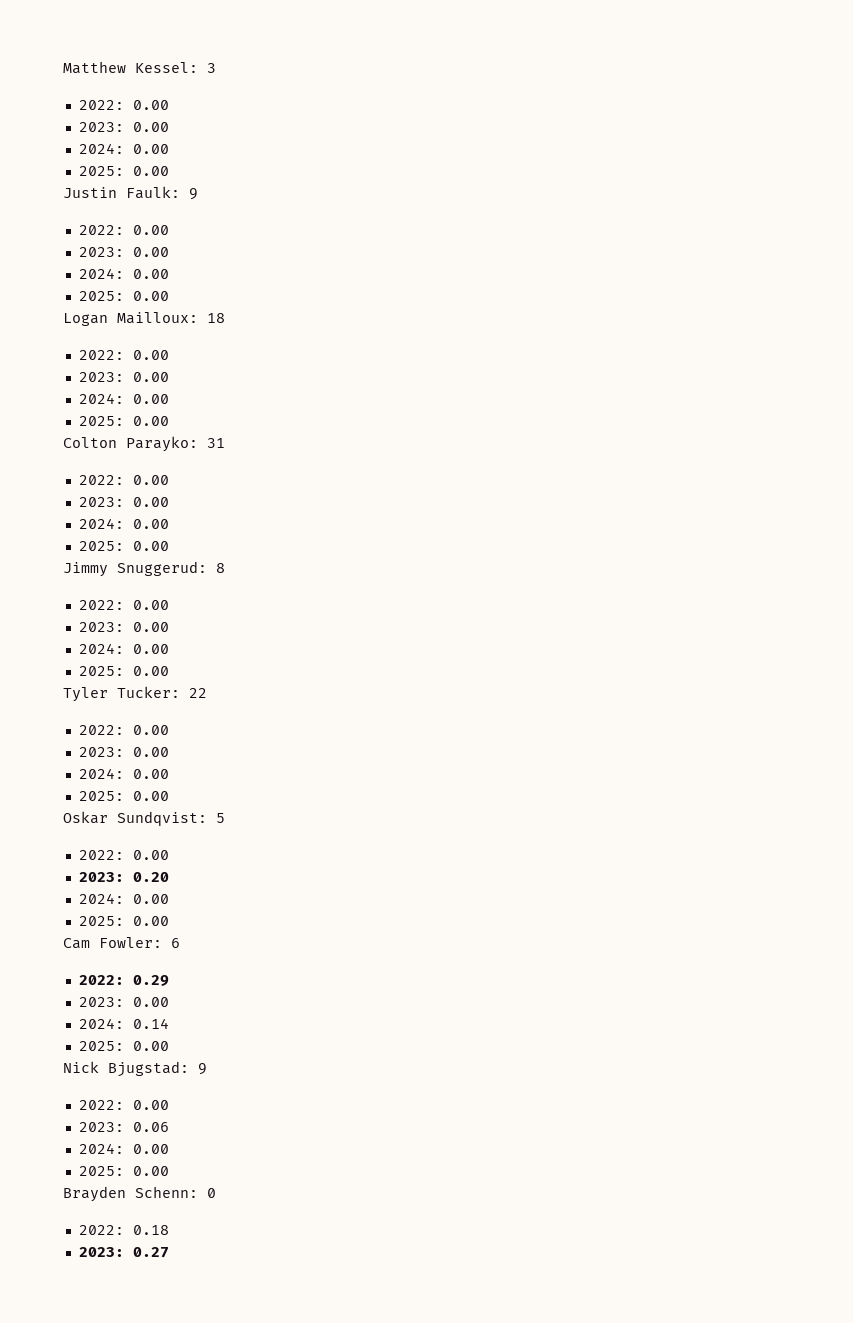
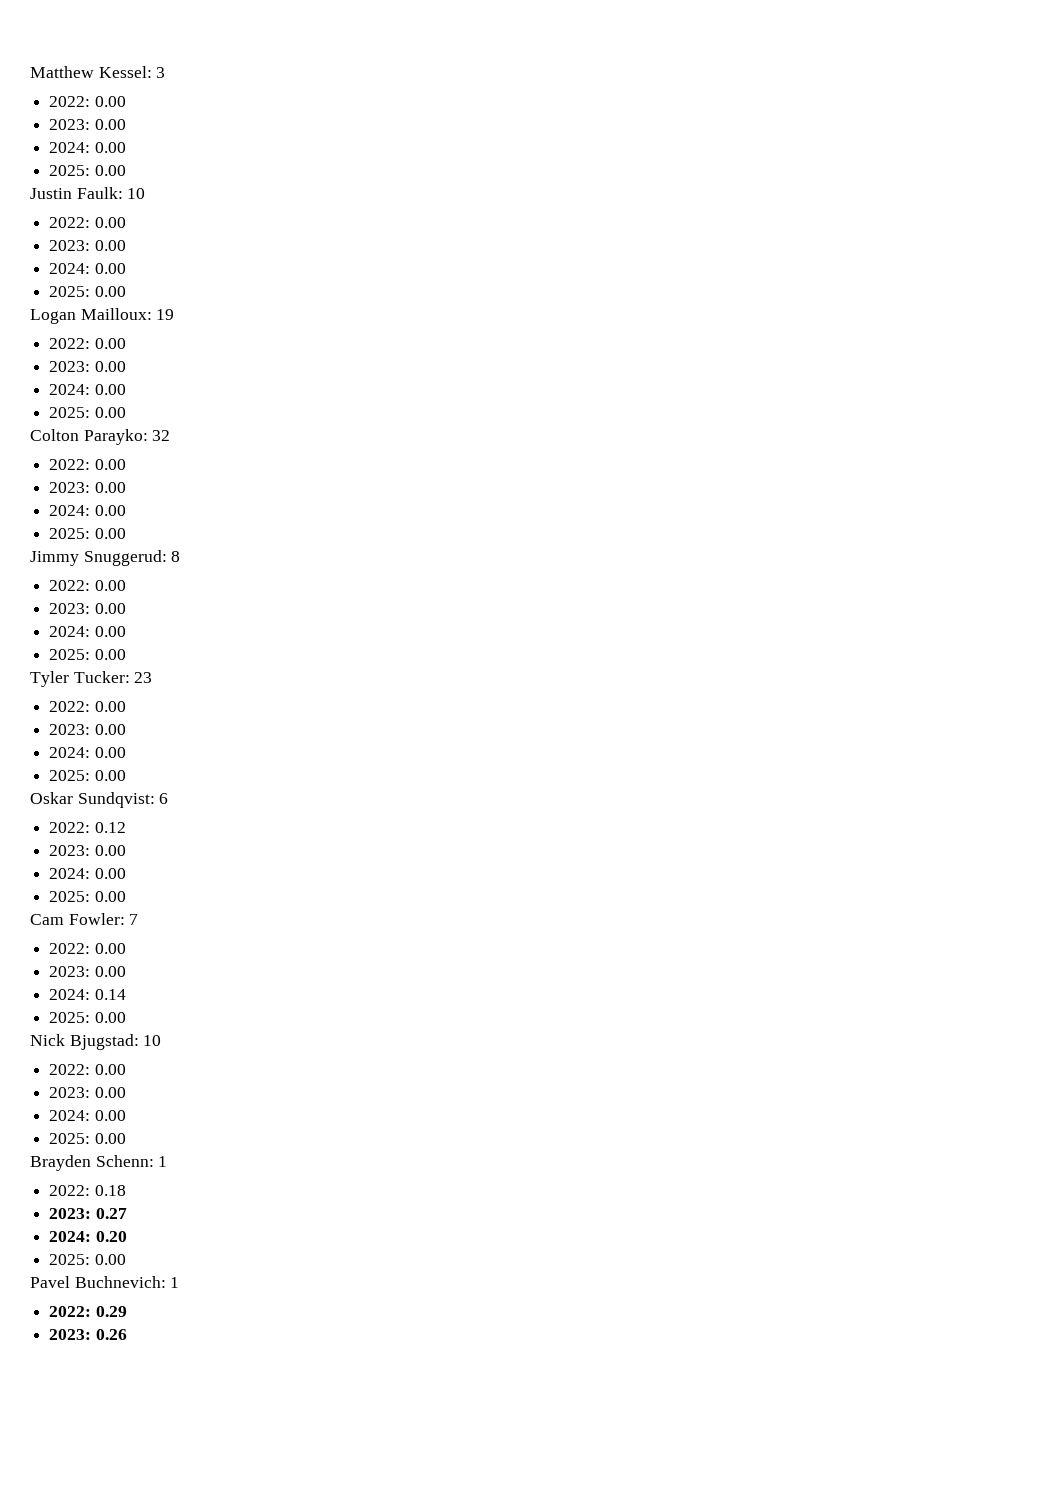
[189,188,198,200] 9 -> [127,188,146,199] 10
[207,313,225,323] 18 -> [156,309,175,320] 19
[207,438,225,448] 31 -> [152,430,171,441] 32
[189,688,207,698] 22 -> [134,672,153,683] 23
[216,813,225,823] [78,850,169,860] [78,872,169,882] 5 // 2022: 0.00 // 2023: 0.20 -> [159,793,169,804] [49,822,126,833] [49,845,126,856] 6 // 2022: 0.12 // 2023: 0.00
[171,938,180,948] [78,975,169,986] 6 // 2022: 0.29 -> [129,914,139,925] [49,943,126,954] 7 // 2022: 0.00
[198,1063,207,1075] [78,1100,169,1110] [78,1122,169,1132] 9 // 2022: 0.00 // 2023: 0.06 -> [143,1035,162,1046] [49,1064,126,1075] [49,1087,126,1098] 10 // 2022: 0.00 // 2023: 0.00
[207,1188,216,1198] 0 -> [158,1156,168,1167] 1
(169, 1252) none -> [49,1231,127,1242] [49,1254,126,1265] [30,1276,180,1288] [49,1306,127,1317] [49,1329,127,1340] // 2024: 0.20 // 2025: 0.00 // Pavel Buchnevich: 1 // 2022: 0.29 // 2023: 0.26

